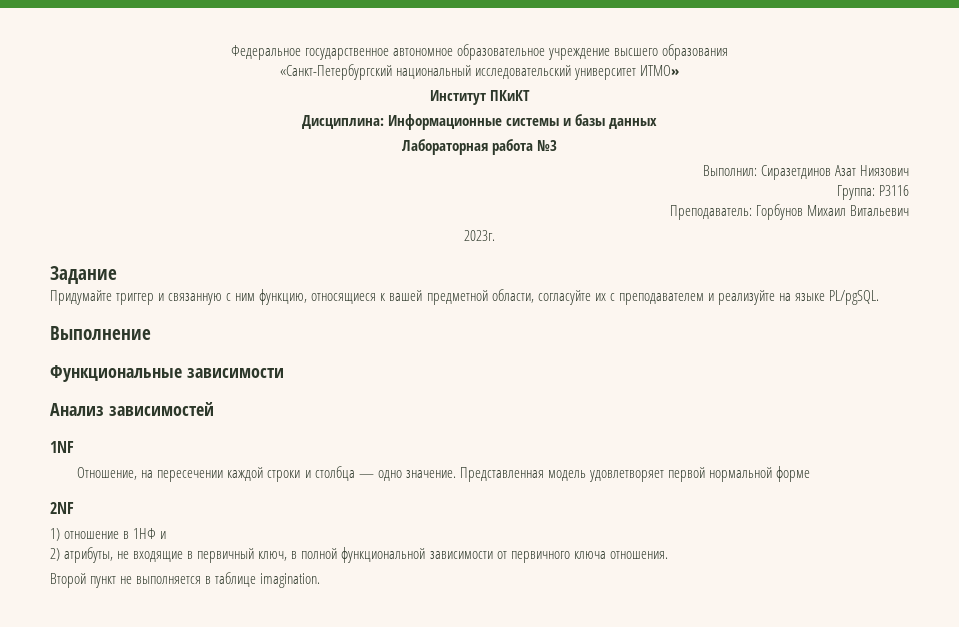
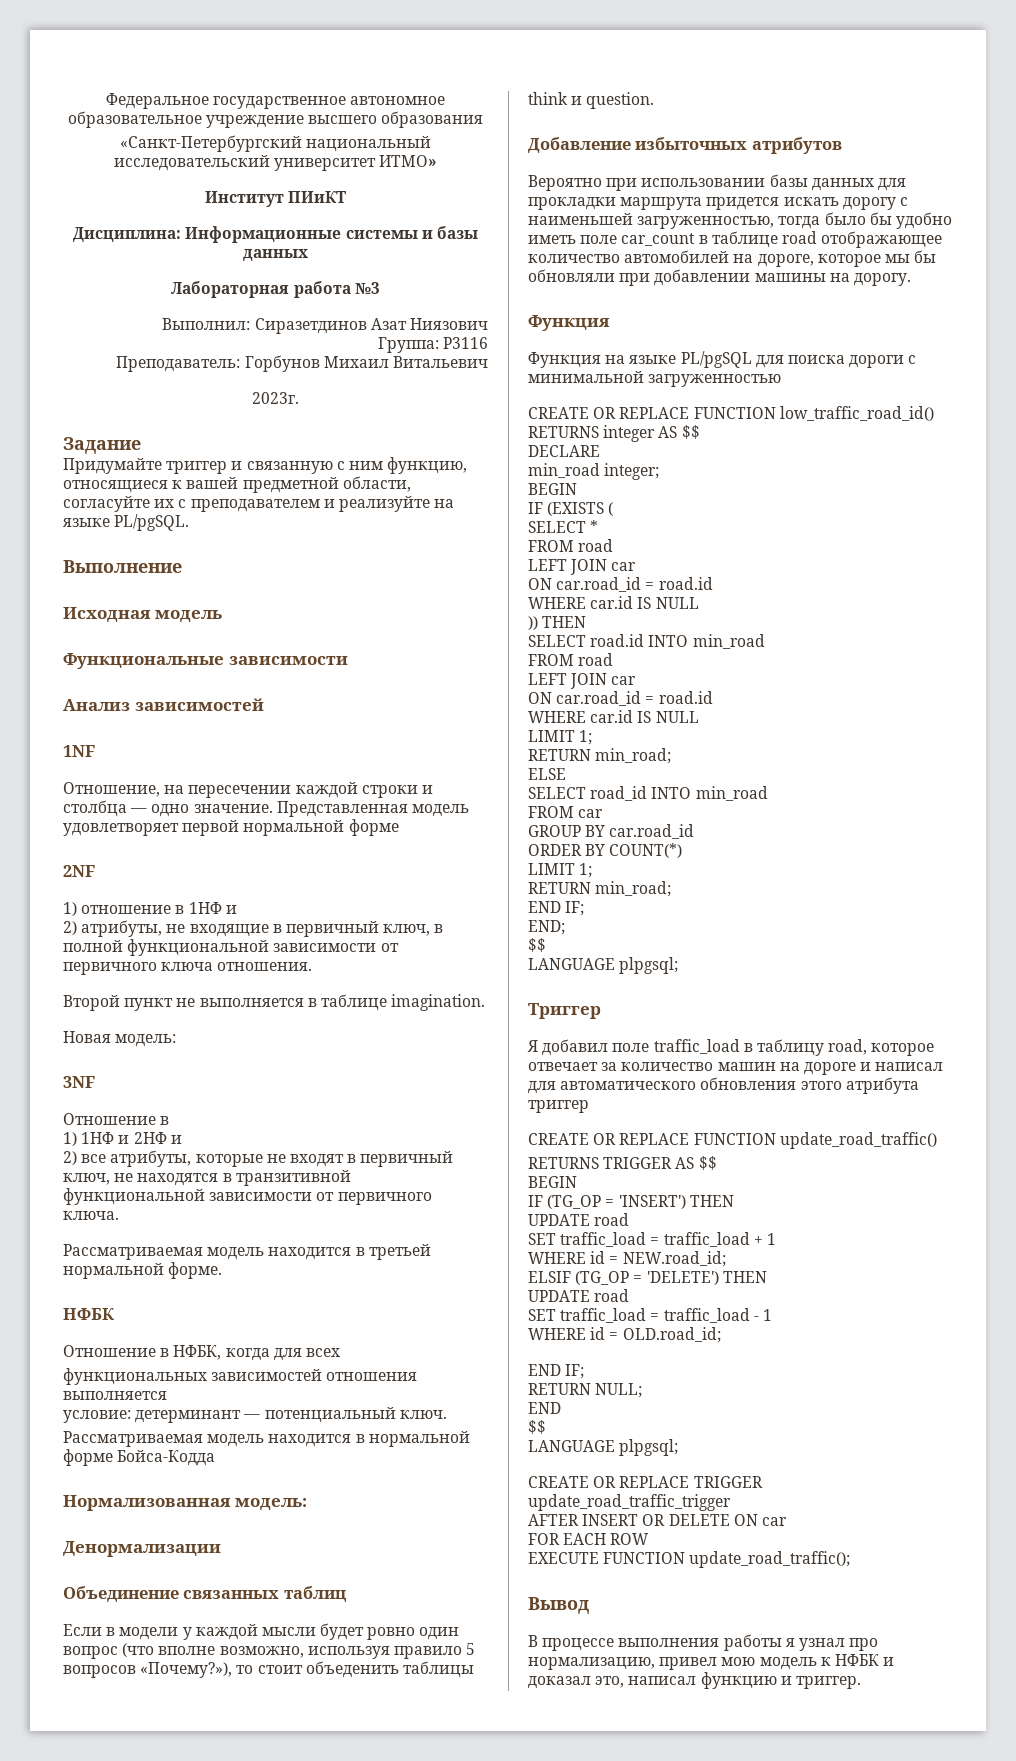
[490,90,531,101] ПКиКТ -> [288,191,347,203] ПИиКТ
(151, 333) none -> [63,607,222,622] // Исходная модель
(321, 580) none -> [63,1031,177,1047] [63,1076,95,1088] [63,1113,170,1125] [63,1132,182,1146] [63,1150,454,1167] [63,1170,351,1186] [63,1188,432,1205] [63,1211,119,1220] [63,1244,431,1260] [63,1262,223,1279] [63,1308,114,1320] [63,1345,340,1361] [63,1368,418,1385] [63,1391,167,1400] [63,1407,447,1423] [63,1431,470,1447] [63,1449,216,1466] [63,1495,307,1511] [63,1541,221,1557] [63,1586,346,1602] [63,1623,460,1640] [63,1643,476,1659] [63,1661,474,1678] [528,92,655,109] [528,137,842,154] [528,174,906,191] [528,197,908,210] [528,212,952,229] [528,231,943,248] [528,250,937,267] [528,269,911,286] [528,315,610,331] [528,351,917,368] [528,371,782,387] [528,406,934,421] [528,425,700,442] [528,445,600,457] [528,463,660,480] [528,483,577,495] [528,502,614,516] [528,520,599,533] [528,539,614,552] [528,559,637,575] [528,577,713,592] [528,596,699,609] [528,616,587,630] [528,634,765,649] [528,653,614,666] [528,673,637,689] [528,691,713,706] [528,710,699,723] [528,730,593,745] [528,748,672,764] [528,768,566,780] [528,786,768,801] [528,806,604,818] [528,824,695,839] [528,843,683,858] [528,863,593,878] [528,881,672,897] [528,901,585,916] [528,920,565,935] [528,938,546,952] [528,957,679,974] [528,1003,601,1019] [527,1039,935,1056] [528,1062,944,1075] [528,1077,919,1094] [528,1100,589,1113] [528,1132,937,1149] [528,1156,717,1170] [528,1176,577,1188] [528,1195,734,1209] [528,1213,630,1226] [528,1232,776,1247] [528,1251,726,1267] [528,1271,767,1285] [528,1289,630,1302] [528,1308,772,1323] [528,1327,721,1343] [528,1364,585,1379] [528,1383,643,1398] [528,1402,561,1414] [528,1420,546,1434] [528,1439,679,1456] [528,1476,763,1488] [528,1494,731,1511] [528,1514,787,1526] [528,1533,650,1545] [528,1551,851,1568] [528,1597,589,1614] [528,1634,879,1651] [528,1654,895,1670] [528,1672,861,1689] // Новая модель: // 3NF // Отношение в // 1) 1НФ и 2НФ и // 2) все атрибуты, которые не входят в первичный ключ, не находятся в транзитивной функциональной зависимости от первичного ключа. // Рассматриваемая модель находится в третьей нормальной форме. // НФБК // Отношение в НФБК, когда для всех // функциональных зависимостей отношения выполняется // условие: детерминант — потенциальный ключ. // Рассматриваемая модель находится в нормальной форме Бойса-Кодда // Нормализованная модель: // Денормализации // Объединение связанных таблиц // Если в модели у каждой мысли будет ровно один вопрос (что вполне возможно, используя правило 5 вопросов «Почему?»), то стоит объеденить таблицы think и question. // Добавление избыточных атрибутов // Вероятно при использовании базы данных для прокладки маршрута придется искать дорогу с наименьшей загруженностью, тогда было бы удобно иметь поле car_count в таблице road отображающее количество автомобилей на дороге, которое мы бы обновляли при добавлении машины на дорогу. // Функция // Функция на языке PL/pgSQL для поиска дороги с минимальной загруженностью // CREATE OR REPLACE FUNCTION low_traffic_road_id() RETURNS integer AS $$ // DECLARE // min_road integer; // BEGIN // IF (EXISTS ( // SELECT * // FROM road // LEFT JOIN car // ON car.road_id = road.id // WHERE car.id IS NULL // )) THEN // SELECT road.id INTO min_road // FROM road // LEFT JOIN car // ON car.road_id = road.id // WHERE car.id IS NULL // LIMIT 1; // RETURN min_road; // ELSE // SELECT road_id INTO min_road // FROM car // GROUP BY car.road_id // ORDER BY COUNT(*) // LIMIT 1; // RETURN min_road; // END IF; // END; // $$ // LANGUAGE plpgsql; // Триггер // Я добавил поле traffic_load в таблицу road, которое отвечает за количество машин на дороге и написал для автоматического обновления этого атрибута триггер // CREATE OR REPLACE FUNCTION update_road_traffic() // RETURNS TRIGGER AS $$ // BEGIN // IF (TG_OP = 'INSERT') THEN // UPDATE road // SET traffic_load = traffic_load + 1 // WHERE id = NEW.road_id; // ELSIF (TG_OP = 'DELETE') THEN // UPDATE road // SET traffic_load = traffic_load - 1 // WHERE id = OLD.road_id; // END IF; // RETURN NULL; // END // $$ // LANGUAGE plpgsql; // CREATE OR REPLACE TRIGGER update_road_traffic_trigger // AFTER INSERT OR DELETE ON car // FOR EACH ROW // EXECUTE FUNCTION update_road_traffic(); // Вывод // В процессе выполнения работы я узнал про нормализацию, привел мою модель к НФБК и доказал это, написал функцию и триггер.

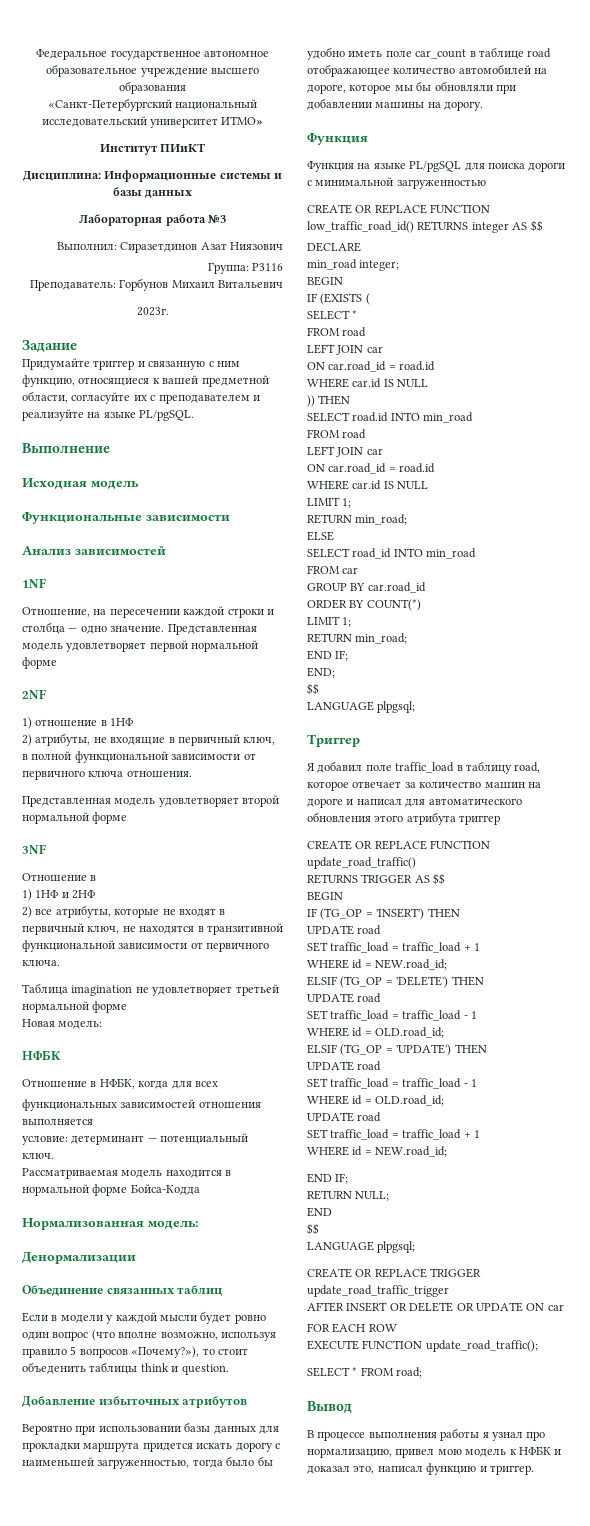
[225,905,237,914] и -> (134, 722) none
[63,994,486,1011] [63,1031,177,1047] Второй пункт не выполняется в таблице imagination. // Новая модель: -> [22,795,280,807] [22,812,128,824] Представленная модель удовлетворяет второй нормальной форме
[170,1135,182,1144] и -> (96, 894) none
[63,1244,431,1260] [63,1262,223,1279] Рассматриваемая модель находится в третьей нормальной форме. -> [22,983,279,996] [22,1001,128,1013] [22,1019,103,1029] Таблица imagination не удовлетворяет третьей нормальной форме // Новая модель:
(721, 1335) none -> [307,1044,487,1056] [307,1061,382,1071] [307,1078,477,1089] [307,1095,445,1106] [307,1112,382,1122] [307,1129,480,1140] [307,1146,448,1157] // ELSIF (TG_OP = 'UPDATE') THEN // UPDATE road // SET traffic_load = traffic_load - 1 // WHERE id = OLD.road_id; // UPDATE road // SET traffic_load = traffic_load + 1 // WHERE id = NEW.road_id;
(730, 1520) none -> [456,1302,523,1312] OR UPDATE
(851, 1559) none -> [307,1367,423,1378] // SELECT * FROM road;

